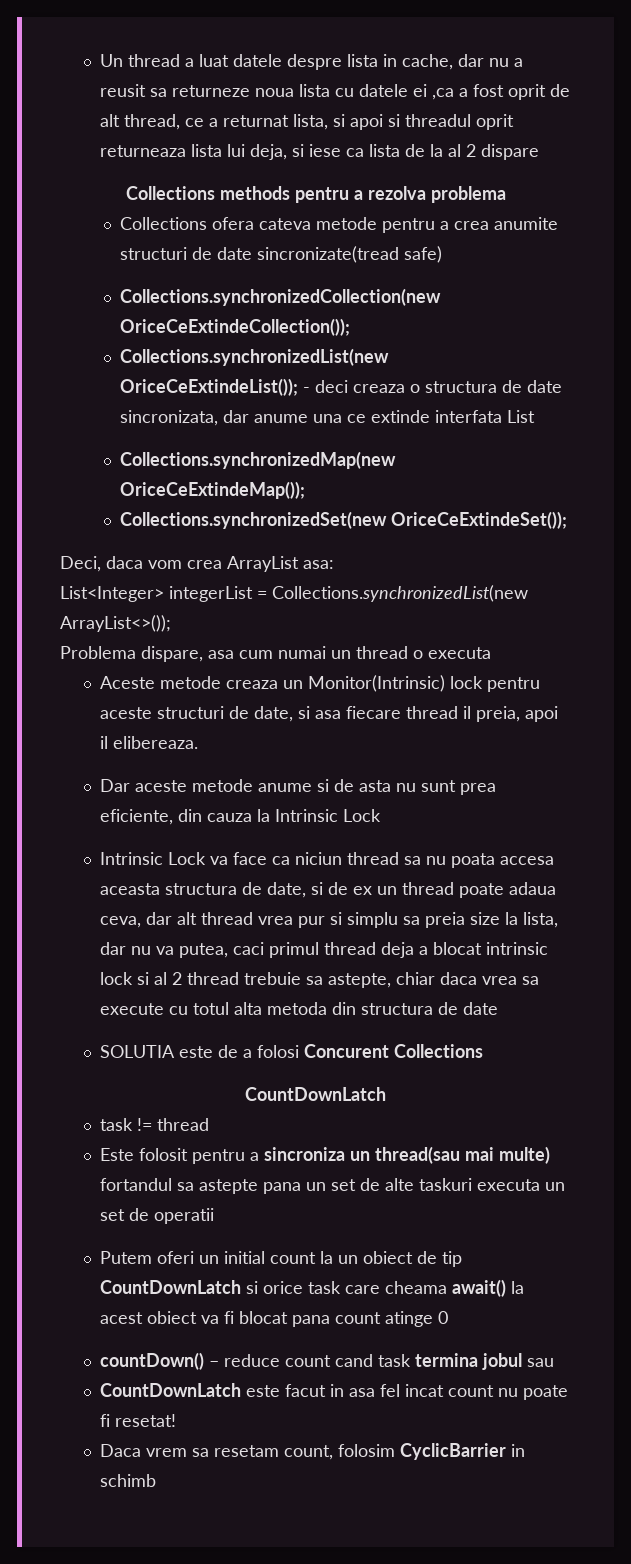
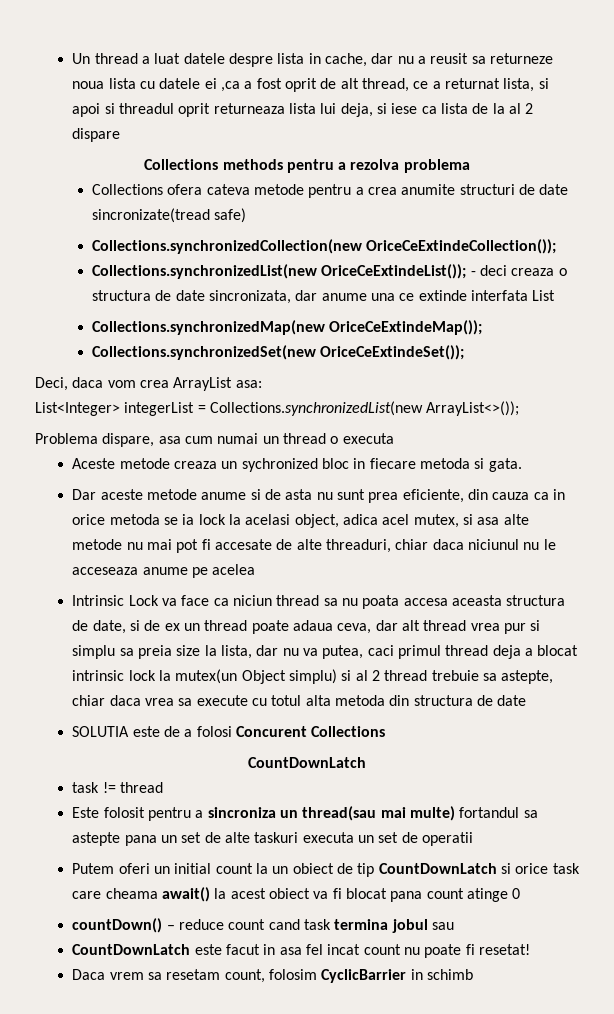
[308,675,541,692] [100,706,559,722] [100,736,199,749] Monitor(Intrinsic) lock pentru aceste structuri de date, si asa fiecare thread il preia, apoi il elibereaza. -> [241,458,522,472] sychronized bloc in fiecare metoda si gata.
[257,809,382,822] la Intrinsic Lock -> [533,489,565,500] [72,514,529,528] [72,539,556,553] [72,564,256,578] ca in orice metoda se ia lock la acelasi object, adica acel mutex, si asa alte metode nu mai pot fi accesate de alte threaduri, chiar daca niciunul nu le acceseaza anume pe acelea
(134, 978) none -> [159,669,337,684] la mutex(un Object simplu)

